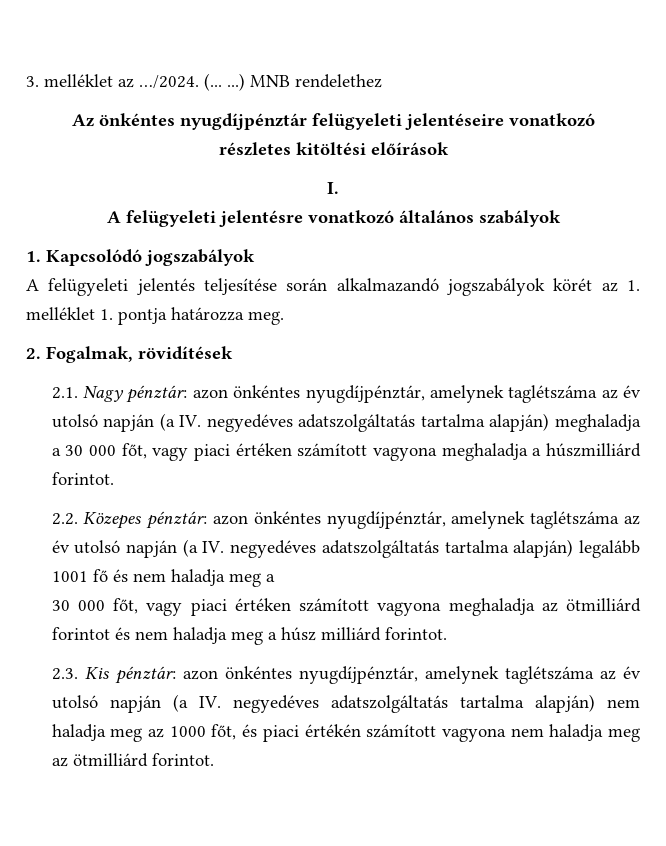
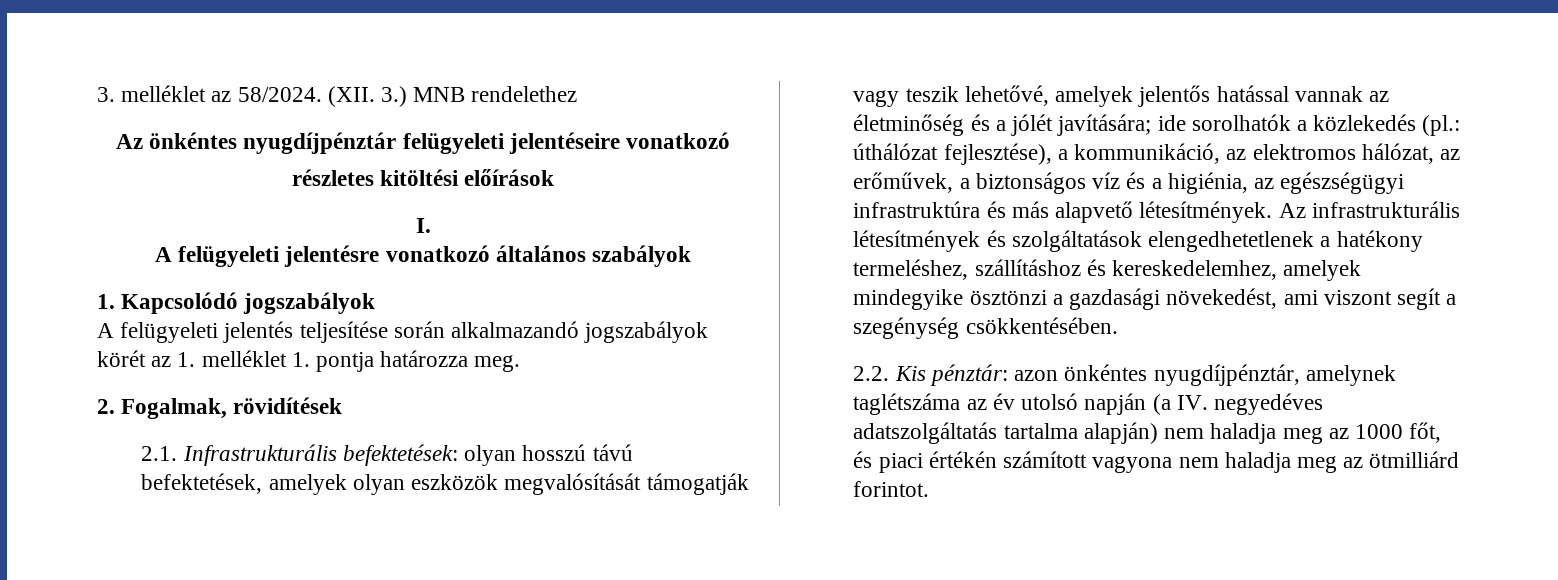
[139,73,245,91] …/2024. (... ...) -> [237,86,408,107] 58/2024. (XII. 3.)
[83,385,641,403] [51,413,642,432] [51,443,642,461] [51,472,114,485] [51,511,641,529] [51,539,641,558] [51,569,275,587] [51,598,641,616] [51,627,447,645] [51,668,78,680] Nagy pénztár: azon önkéntes nyugdíjpénztár, amelynek taglétszáma az év utolsó napján (a IV. negyedéves adatszolgáltatás tartalma alapján) meghaladja a 30 000 főt, vagy piaci értéken számított vagyona meghaladja a húszmilliárd forintot. // 2.2. Közepes pénztár: azon önkéntes nyugdíjpénztár, amelynek taglétszáma az év utolsó napján (a IV. negyedéves adatszolgáltatás tartalma alapján) legalább 1001 fő és nem haladja meg a // 30 000 főt, vagy piaci értéken számított vagyona meghaladja az ötmilliárd forintot és nem haladja meg a húsz milliárd forintot. // 2.3. -> [182,444,633,466] [141,473,749,495] [853,85,1389,107] [853,114,1461,136] [853,143,1460,165] [853,172,1405,194] [853,201,1460,223] [853,230,1423,252] [853,259,1362,281] [853,288,1457,310] [853,317,1118,339] [853,366,890,381] Infrastrukturális befektetések: olyan hosszú távú befektetések, amelyek olyan eszközök megvalósítását támogatják vagy teszik lehetővé, amelyek jelentős hatással vannak az életminőség és a jólét javítására; ide sorolhatók a közlekedés (pl.: úthálózat fejlesztése), a kommunikáció, az elektromos hálózat, az erőművek, a biztonságos víz és a higiénia, az egészségügyi infrastruktúra és más alapvető létesítmények. Az infrastrukturális létesítmények és szolgáltatások elengedhetetlenek a hatékony termeléshez, szállításhoz és kereskedelemhez, amelyek mindegyike ösztönzi a gazdasági növekedést, ami viszont segít a szegénység csökkentésében. // 2.2.

